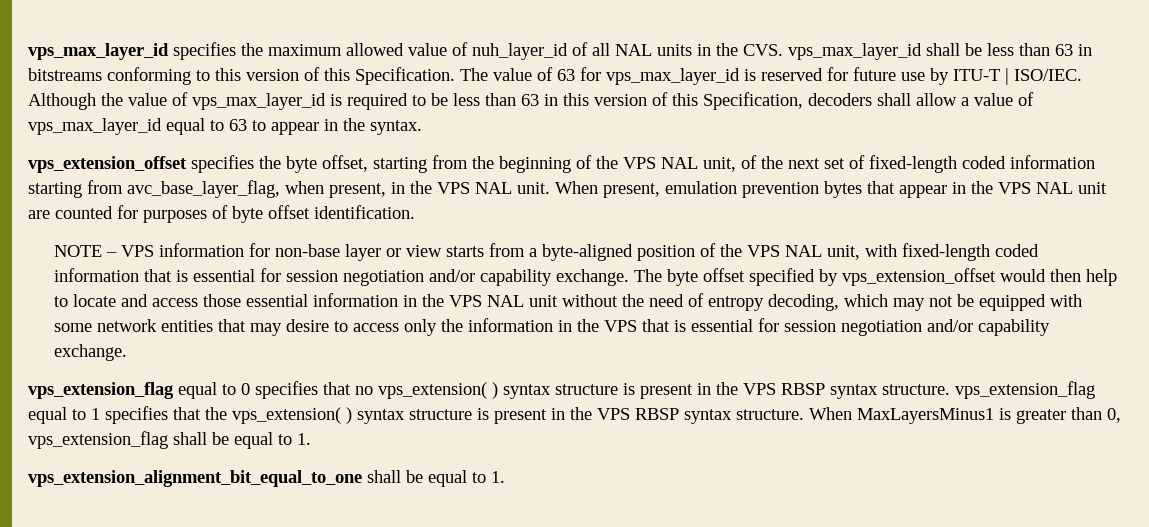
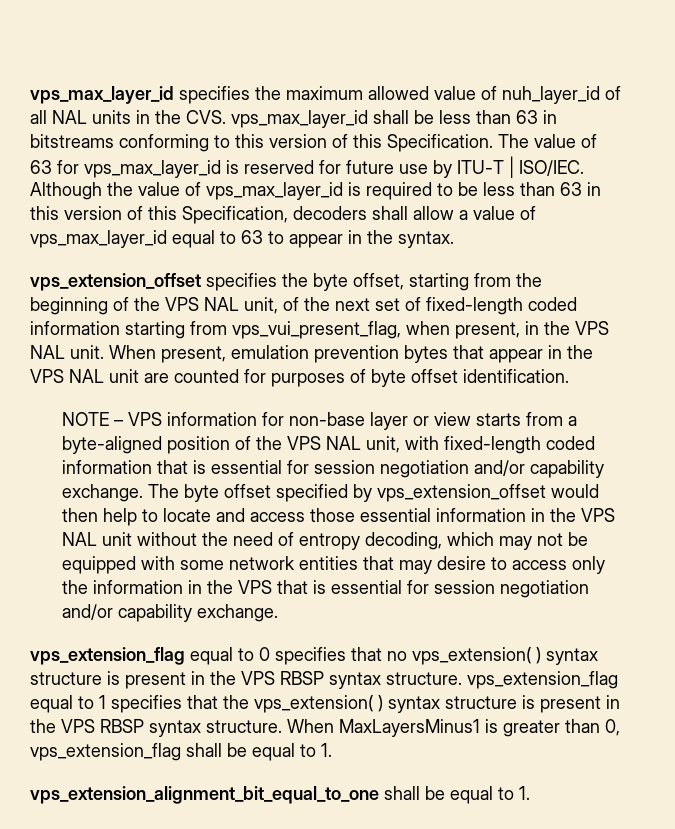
[127,180,280,198] avc_base_layer_flag, -> [232,321,401,339] vps_vui_present_flag,

